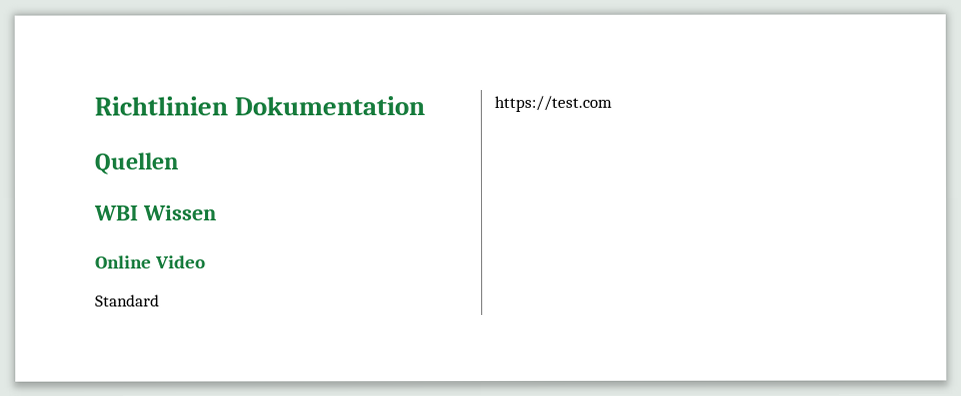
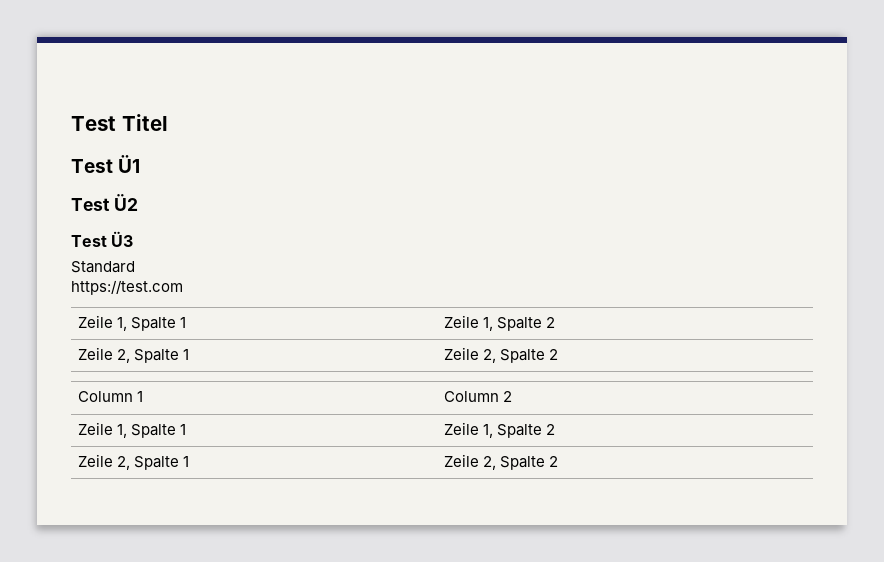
[94,96,426,116] [94,152,179,175] [94,205,217,221] [95,255,207,269] [95,294,160,307] [494,95,612,112] Richtlinien Dokumentation // Quellen // WBI Wissen // Online Video // Standard // https://test.com -> [71,114,168,131] [71,155,141,173] [71,194,138,211] [71,231,134,247] [71,261,135,273] [71,280,183,295] [78,315,187,331] [444,315,556,331] [78,347,190,363] [444,347,559,363] [78,391,144,402] [444,391,513,402] [78,422,187,438] [444,422,556,438] [78,454,190,470] [444,454,559,470] Test Titel // Test Ü1 // Test Ü2 // Test Ü3 // Standard // https://test.com // Zeile 1, Spalte 1 | Zeile 1, Spalte 2 // Zeile 2, Spalte 1 | Zeile 2, Spalte 2 // Column 1 | Column 2 // Zeile 1, Spalte 1 | Zeile 1, Spalte 2 // Zeile 2, Spalte 1 | Zeile 2, Spalte 2

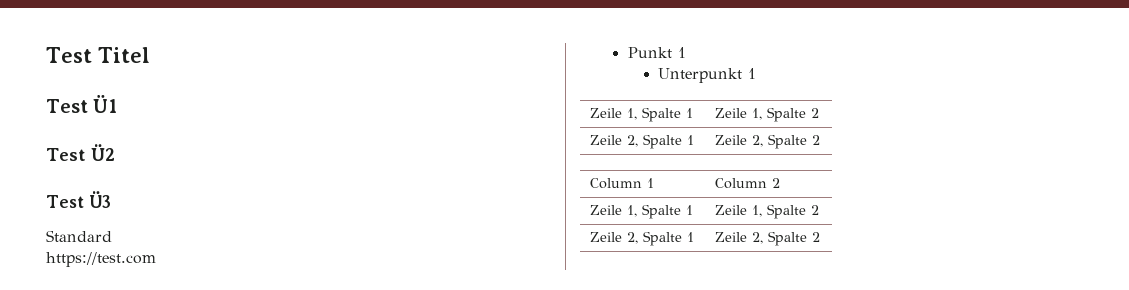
(183, 287) none -> [627,47,686,58] [657,68,756,83] // Punkt 1 // Unterpunkt 1

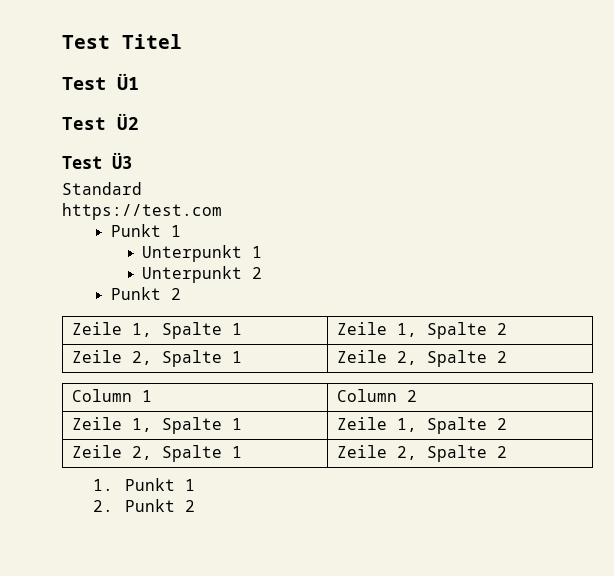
(756, 73) none -> [142,266,263,283] [110,287,181,300] // Unterpunkt 2 // Punkt 2
(820, 237) none -> [93,478,195,491] [93,499,195,512] // 1. Punkt 1 // 2. Punkt 2

